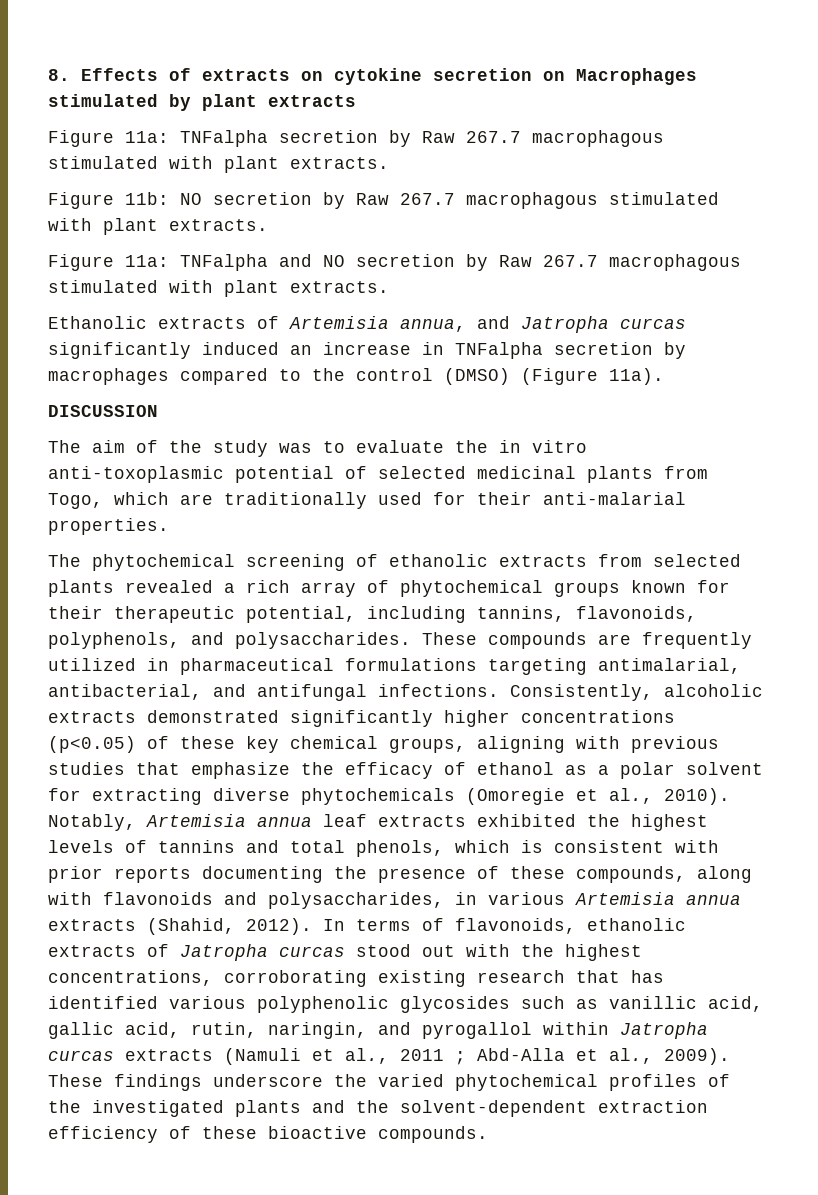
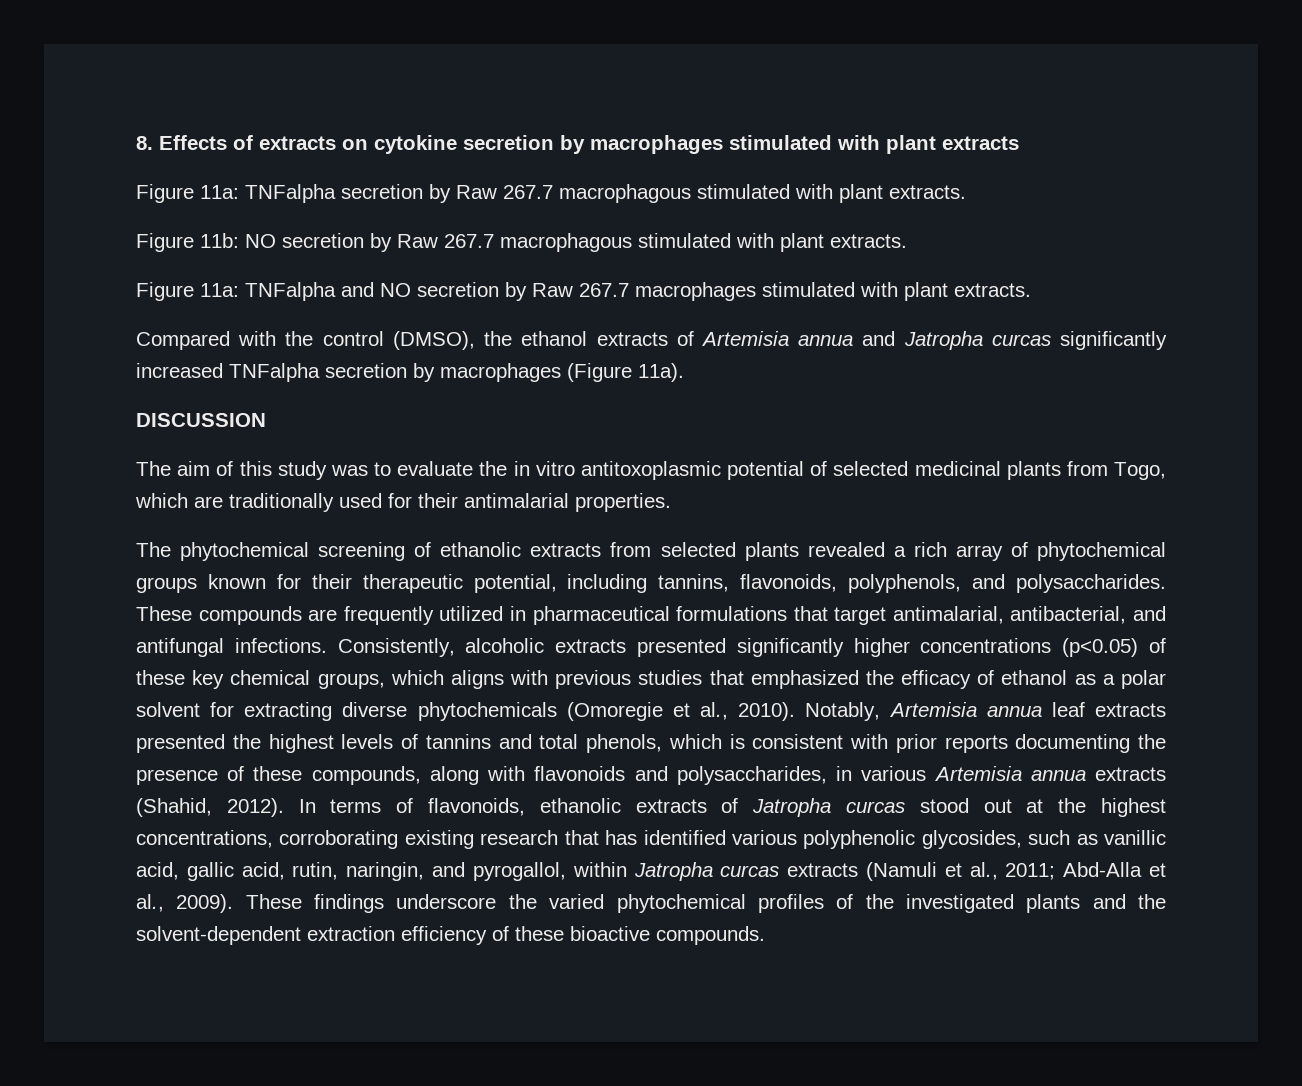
[543,68,697,85] [48,94,191,111] on Macrophages stimulated by -> [560,135,880,154] by macrophages stimulated with
[609,254,741,271] [48,280,389,297] [48,316,147,329] macrophagous stimulated with plant extracts. // Ethanolic -> [635,282,1031,301] [136,331,588,350] macrophages stimulated with plant extracts. // Compared with the control (DMSO), the ethanol
[400,319,466,332] annua, -> [798,335,854,346] annua
[202,342,686,359] [48,368,510,385] induced an increase in TNFalpha secretion by macrophages compared to the control (DMSO) -> [136,363,561,382] increased TNFalpha secretion by macrophages
[169,440,202,453] the -> [239,461,272,476] this
[48,466,224,483] anti-toxoplasmic -> [580,461,721,480] antitoxoplasmic
[543,492,686,505] anti-malarial -> [464,493,569,508] antimalarial
[488,658,587,675] targeting -> [793,606,887,625] that target
[147,710,279,723] demonstrated -> [637,638,726,657] presented
[477,736,565,753] aligning -> [390,670,504,689] which aligns
[191,762,290,779] emphasize -> [750,670,859,689] emphasized
[477,814,576,827] exhibited -> [136,734,225,753] presented
[466,944,510,957] with -> [1026,799,1044,813] at
[400,996,510,1013] glycosides -> [921,830,1022,849] glycosides,
[422,1022,532,1039] pyrogallol -> [472,862,566,881] pyrogallol,
[400,1049,466,1065] 2011 ; -> [1005,863,1056,880] 2011;

